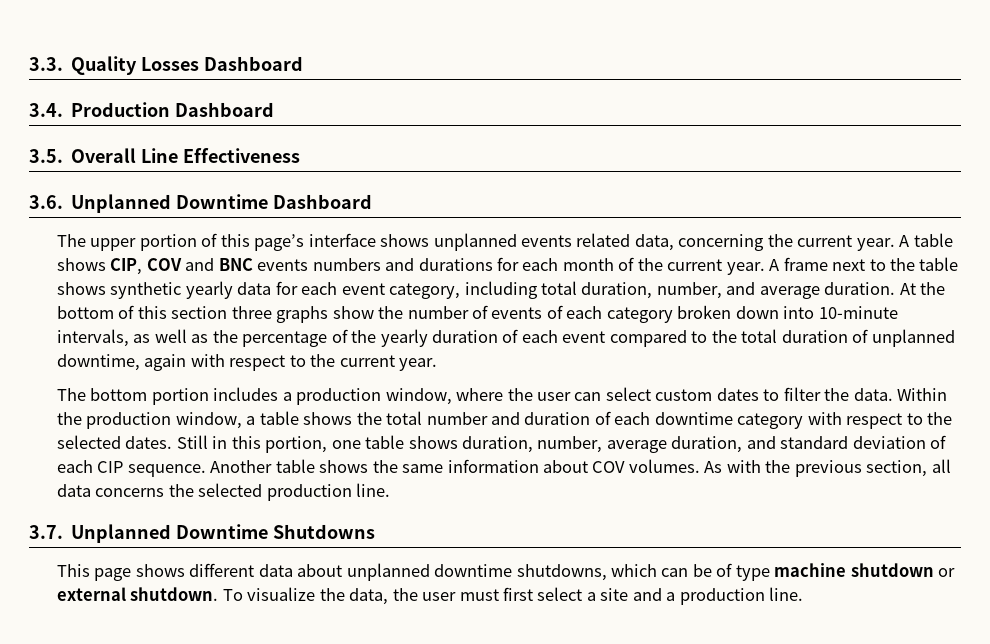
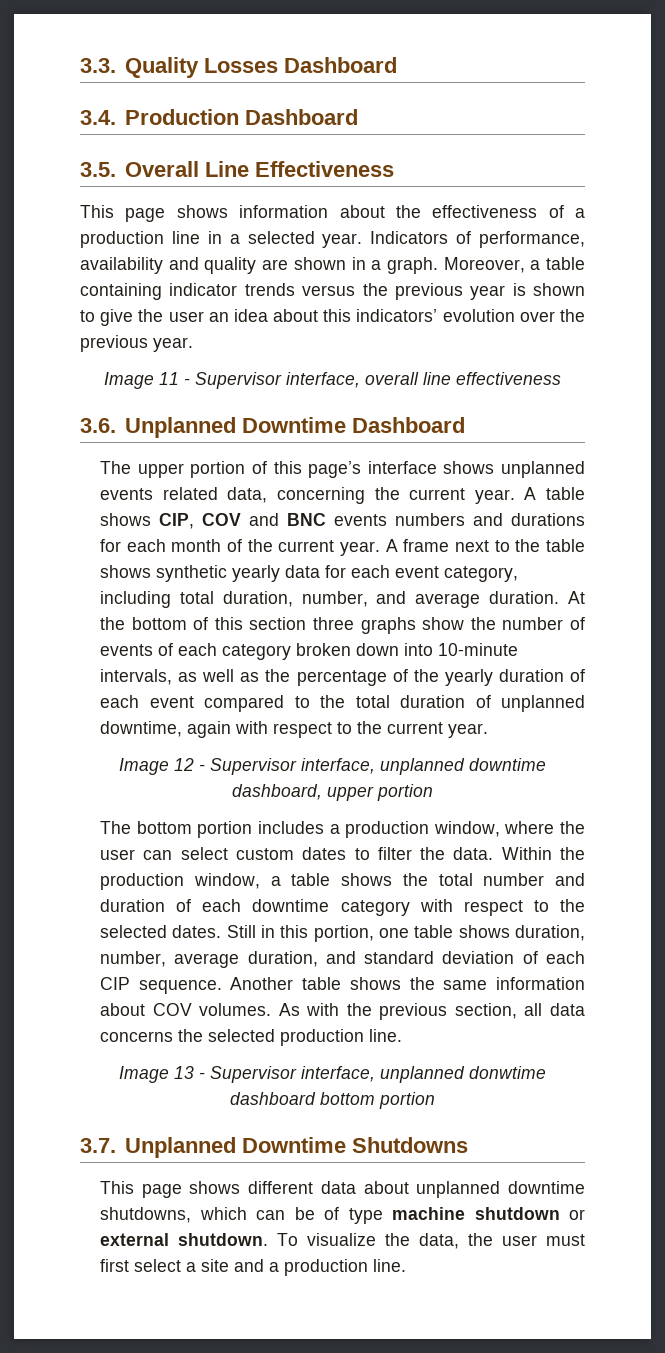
(300, 155) none -> [80,205,585,222] [80,231,585,248] [80,257,585,274] [80,283,585,300] [80,309,585,326] [80,335,193,352] [104,372,561,389] // This page shows information about the effectiveness of a production line in a selected year. Indicators of performance, availability and quality are shown in a graph. Moreover, a table containing indicator trends versus the previous year is shown to give the user an idea about this indicators’ evolution over the previous year. // Image 11 - Supervisor interface, overall line effectiveness
(438, 364) none -> [119,758,546,775] [232,784,433,801] // Image 12 - Supervisor interface, unplanned downtime dashboard, upper portion
(391, 490) none -> [119,1066,546,1083] [230,1092,435,1109] // Image 13 - Supervisor interface, unplanned donwtime dashboard bottom portion

